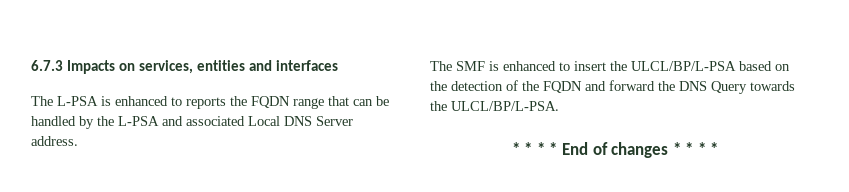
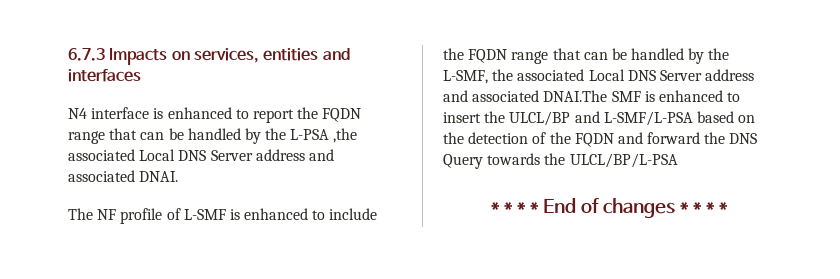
[31,96,226,109] The L-PSA is enhanced to reports -> [68,107,294,123] N4 interface is enhanced to report
[162,116,353,126] [31,136,78,146] [430,61,452,71] and associated Local DNS Server address. // The -> [333,128,358,143] [68,149,334,161] [68,170,179,182] [68,208,378,224] [443,48,730,64] [443,69,755,84] [443,90,608,102] ,the associated Local DNS Server address and associated DNAI. // The NF profile of L-SMF is enhanced to include the FQDN range that can be handled by the L-SMF, the associated Local DNS Server address and associated DNAI.The
[631,61,736,71] ULCL/BP/L-PSA -> [509,111,693,126] ULCL/BP and L-SMF/L-PSA
[451,101,559,111] ULCL/BP/L-PSA. -> [569,153,678,168] ULCL/BP/L-PSA

